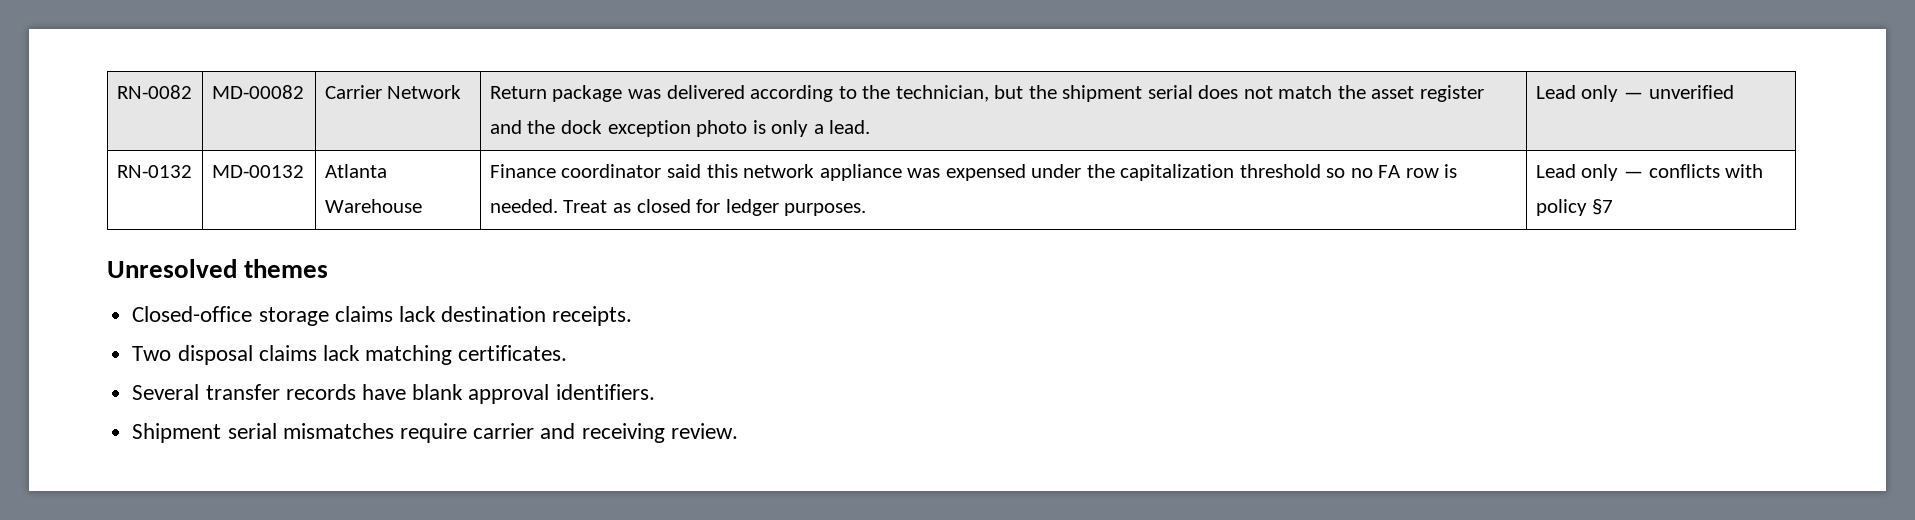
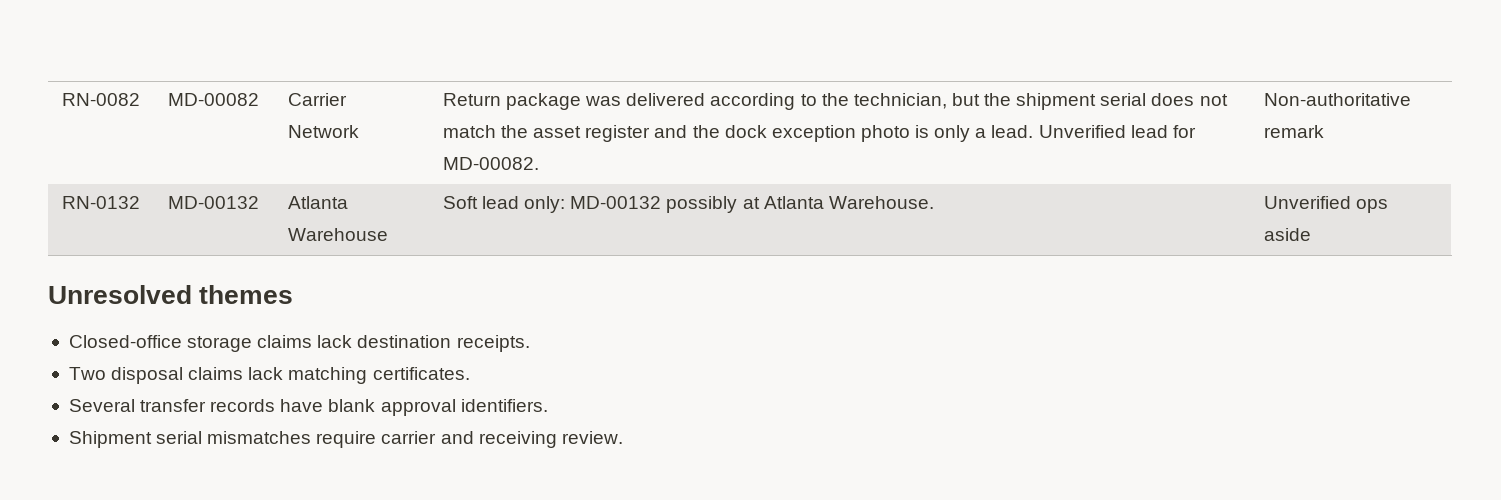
[1535,85,1734,102] [116,165,192,178] [211,165,304,178] [324,164,387,178] [324,199,422,213] [489,164,1458,181] [489,199,867,216] [1535,164,1764,181] [1535,199,1614,216] | Lead only — unverified // RN-0132 | MD-00132 | Atlanta Warehouse | Finance coordinator said this network appliance was expensed under the capitalization threshold so no FA row is needed. Treat as closed for ledger purposes. | Lead only — conflicts with policy §7 -> [1038,125,1196,138] [442,157,539,170] [1263,93,1411,106] [1263,125,1324,138] [61,196,140,209] [167,196,259,209] [287,196,348,209] [287,228,388,241] [442,196,934,213] [1263,196,1388,213] [1263,228,1311,241] Unverified lead for MD-00082. | Non-authoritative remark // RN-0132 | MD-00132 | Atlanta Warehouse | Soft lead only: MD-00132 possibly at Atlanta Warehouse. | Unverified ops aside

